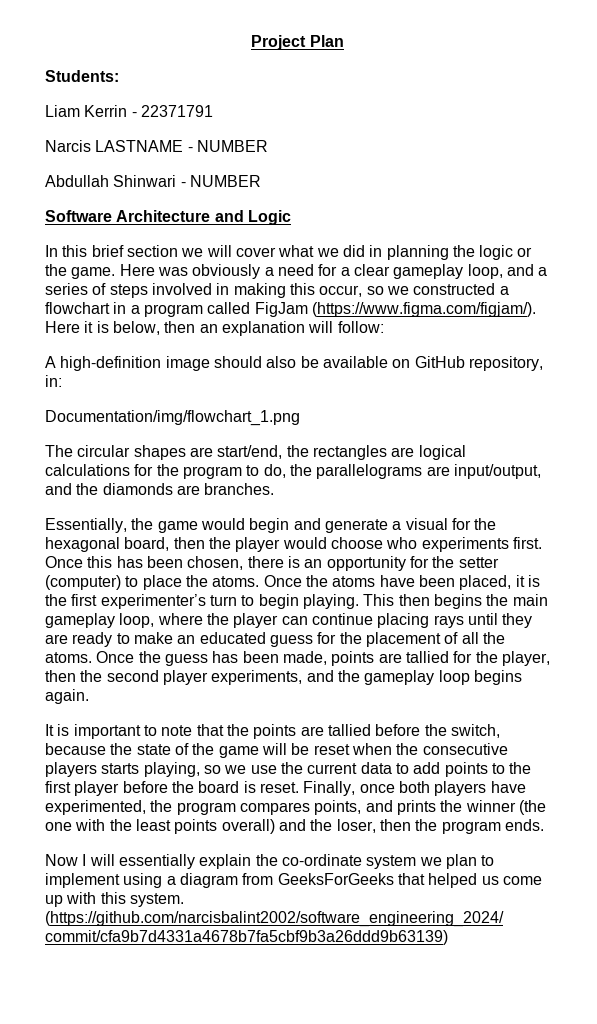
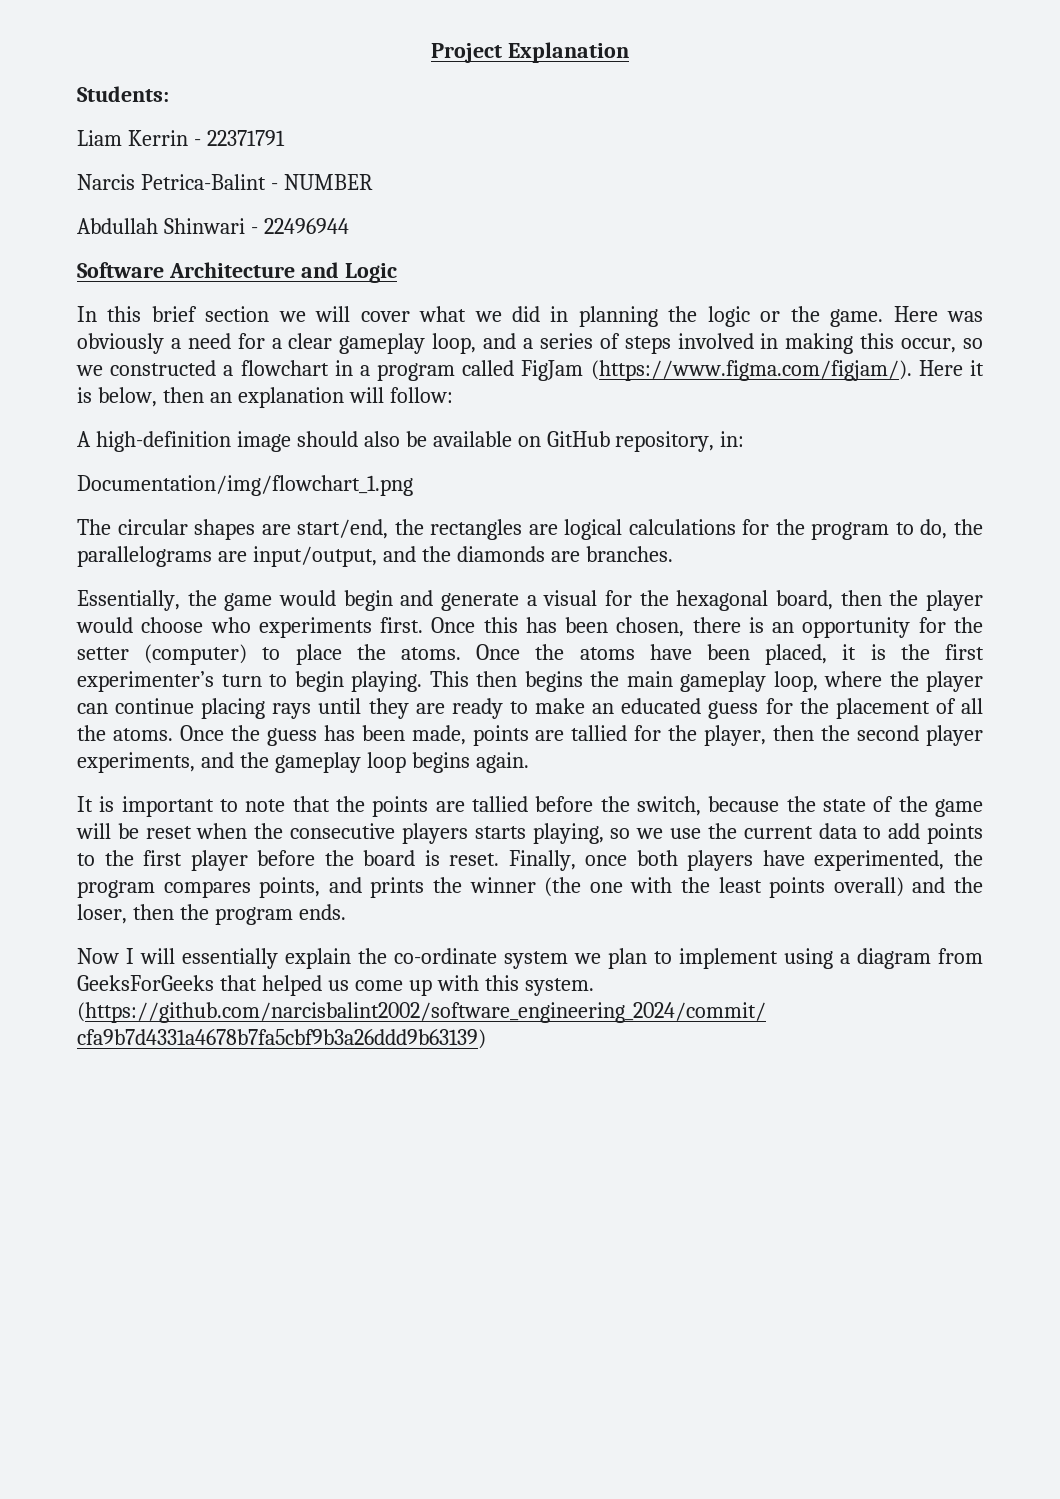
[309,35,344,47] Plan -> [507,42,629,63] Explanation
[95,140,184,152] LASTNAME -> [140,174,266,190] Petrica-Balint
[189,175,261,187] NUMBER -> [263,218,349,234] 22496944

